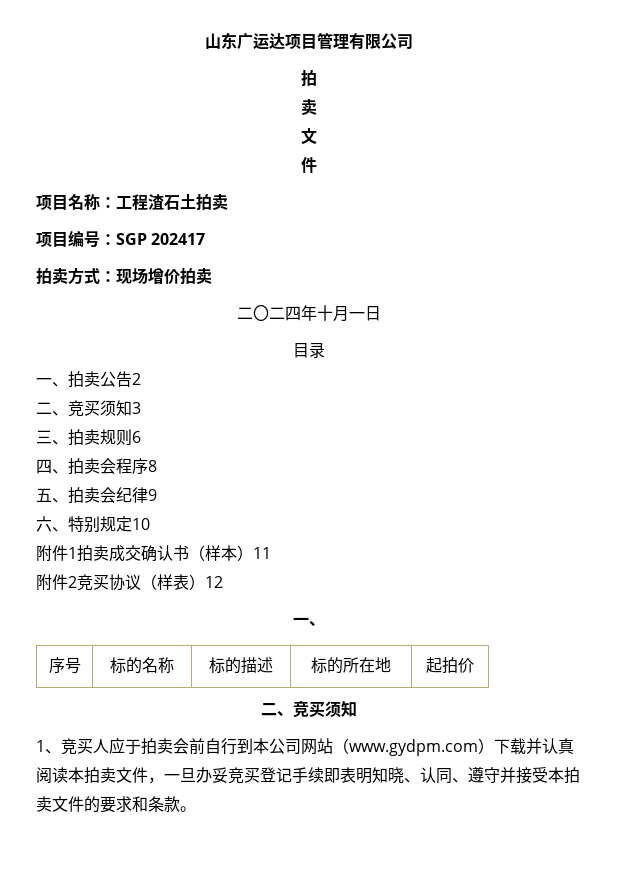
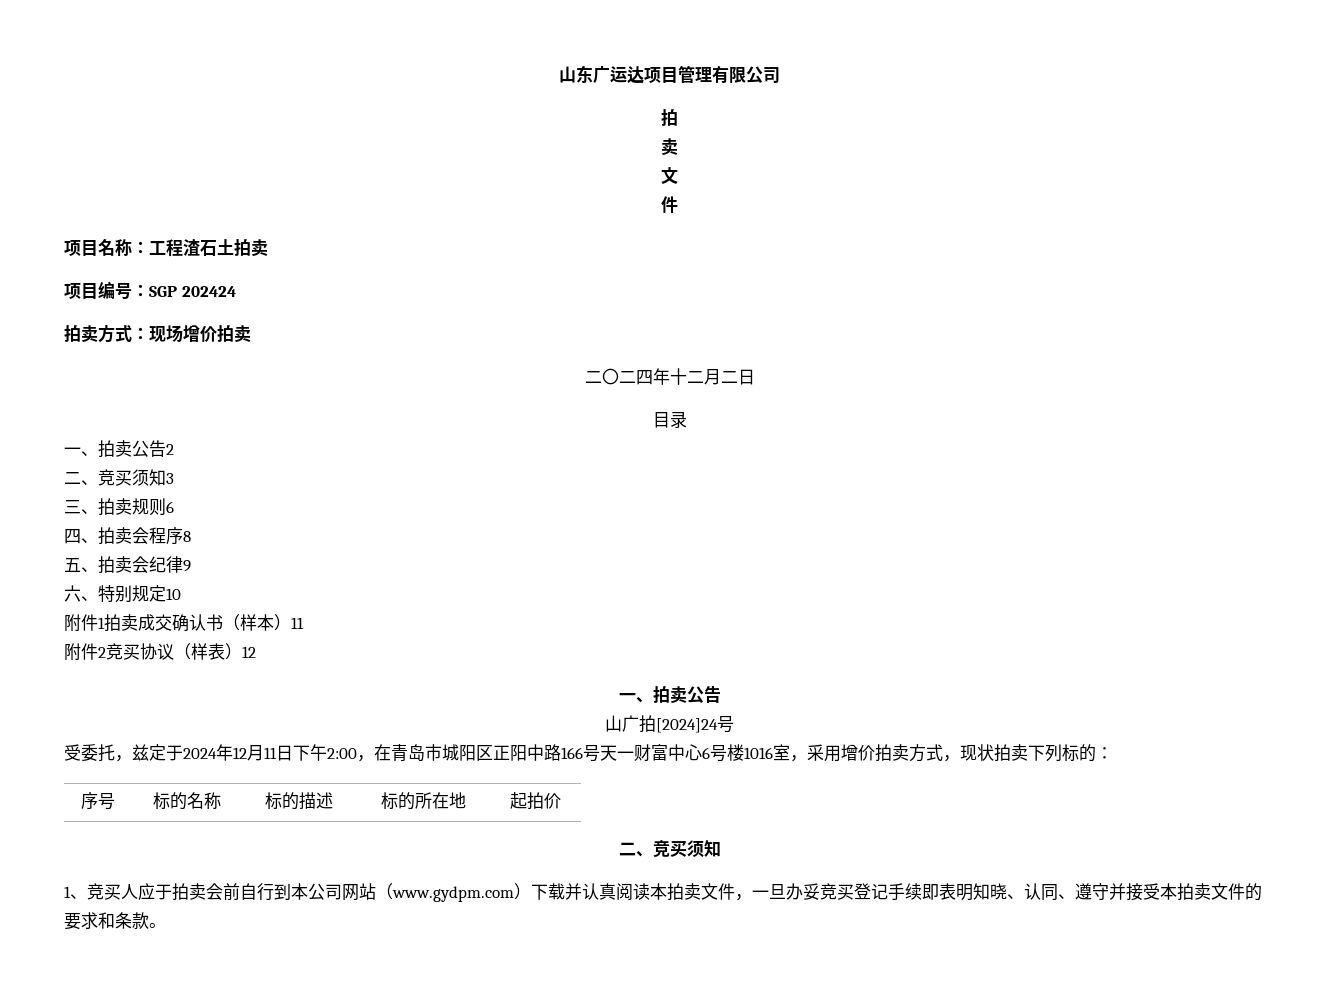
[151,233,206,245] 202417 -> [181,286,236,297] 202424
[332,306,365,322] 月一 -> [686,369,738,385] 二月二
(325, 623) none -> [652,686,721,704] [605,715,734,733] [64,744,1113,762] 拍卖公告 // 山广拍[2024]24号 // 受委托，兹定于2024年12月11日下午2:00，在青岛市城阳区正阳中路166号天一财富中心6号楼1016室，采用增价拍卖方式，现状拍卖下列标的：

